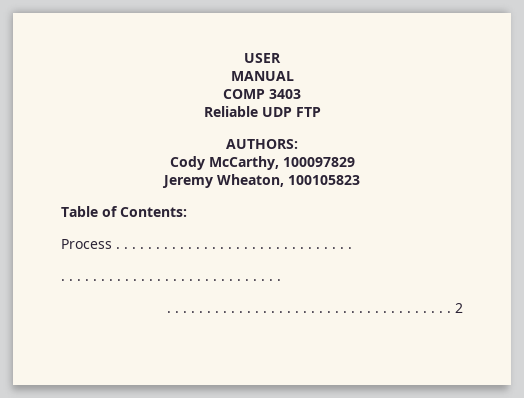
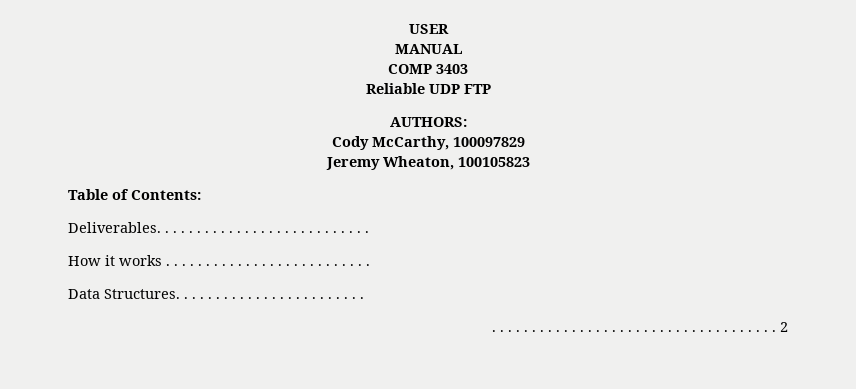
[61,239,144,249] Process . . . . -> [68,222,161,233] Deliverables.
(352, 248) none -> [68,255,162,266] How it works
(265, 280) none -> [68,289,348,299] // Data Structures. . . . . . . . . . . . . . . . . . . . . .

